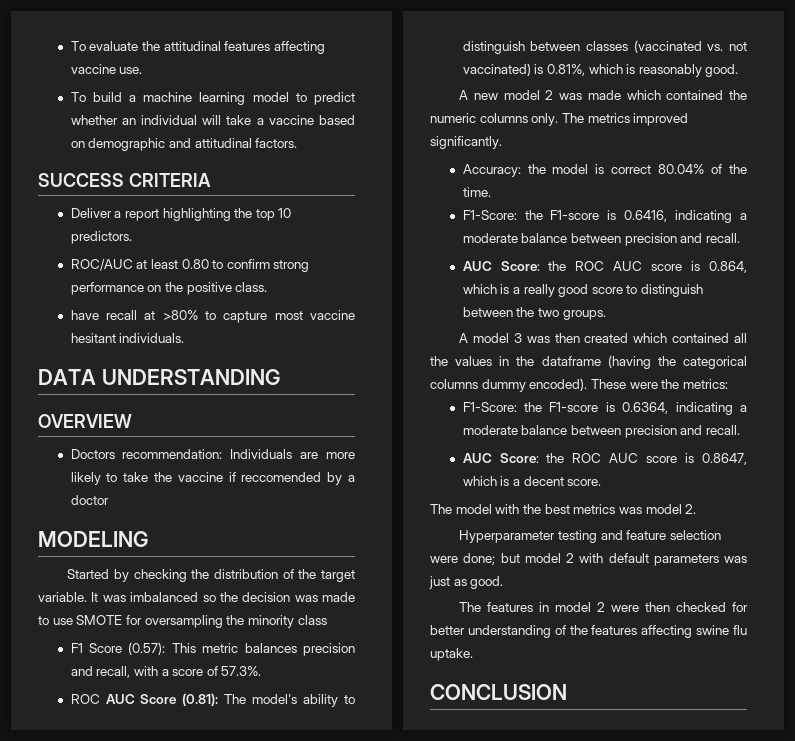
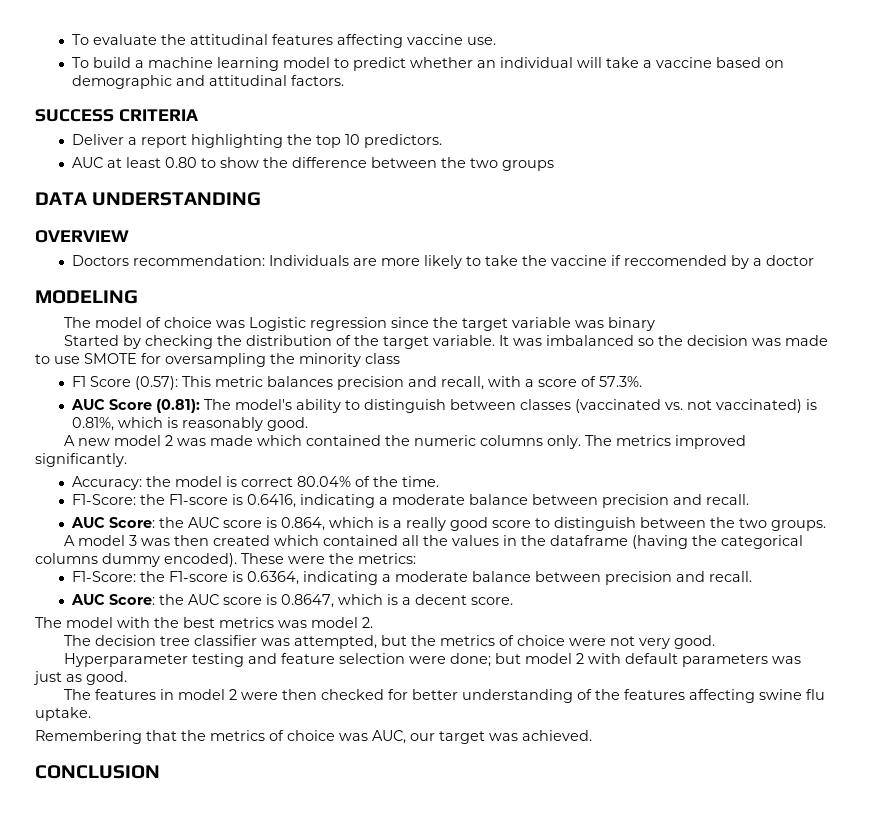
[70,259,133,271] ROC/AUC -> [72,157,104,168] AUC
[226,259,310,272] [70,282,268,295] [70,310,356,323] [70,333,185,343] confirm strong performance on the positive class. // have recall at >80% to capture most vaccine hesitant individuals. -> [220,157,555,171] show the difference between the two groups
(148, 539) none -> [63,317,655,331] // The model of choice was Logistic regression since the target variable was binary
[70,694,100,704] ROC -> (643, 381) none
[575,261,605,271] ROC -> (185, 522) none
[572,453,602,463] ROC -> (185, 599) none
(697, 509) none -> [63,635,715,649] // The decision tree classifier was attempted, but the metrics of choice were not very good.
(473, 654) none -> [35,730,592,744] // Remembering that the metrics of choice was AUC, our target was achieved.

